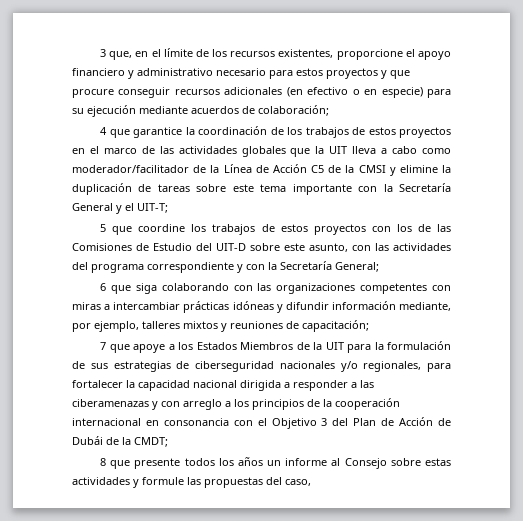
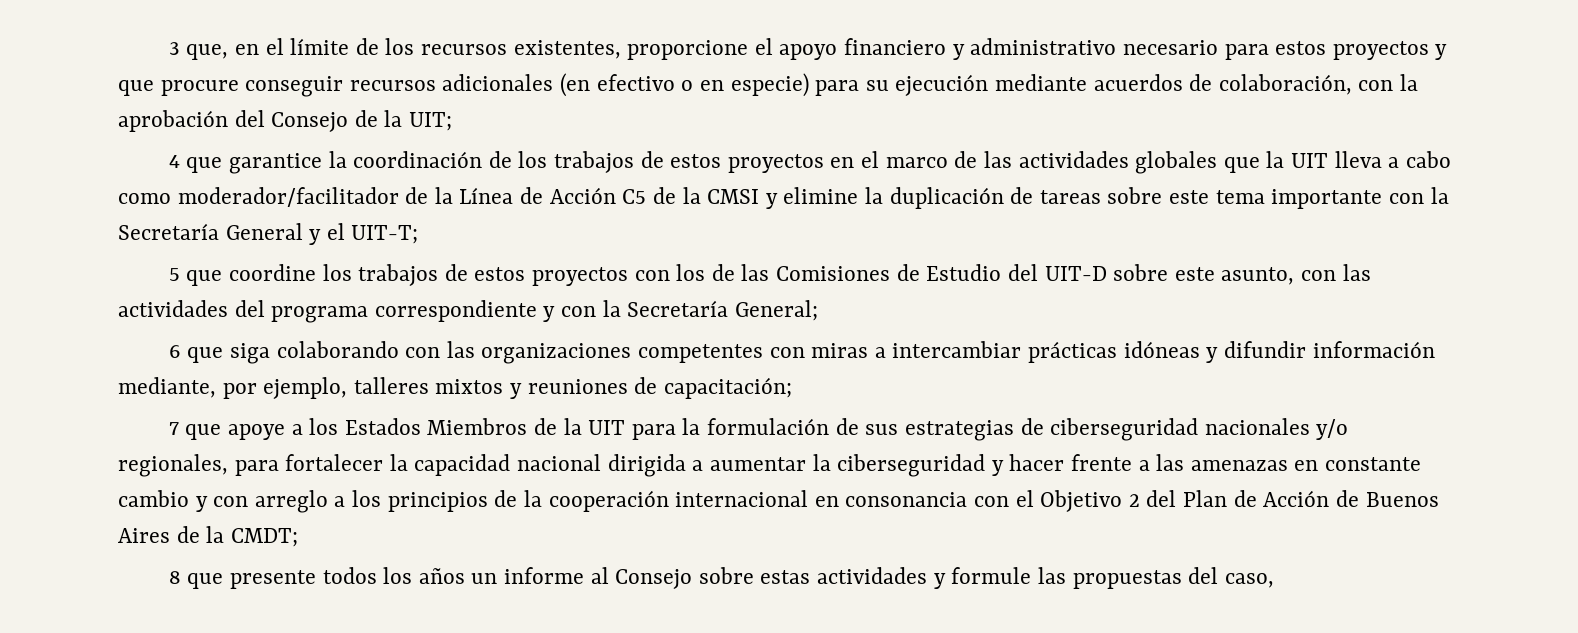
[258,105,329,116] colaboración; -> [1218,74,1419,95] [118,110,453,132] colaboración, con la aprobación del Consejo de la UIT;
[293,380,374,391] [72,399,149,407] responder a las ciberamenazas -> [709,454,1422,477] [118,490,189,507] aumentar la ciberseguridad y hacer frente a las amenazas en constante cambio
[321,418,328,426] 3 -> [1128,494,1140,507] 2
[72,436,103,445] Dubái -> [1365,492,1439,507] [118,528,170,543] Buenos Aires

